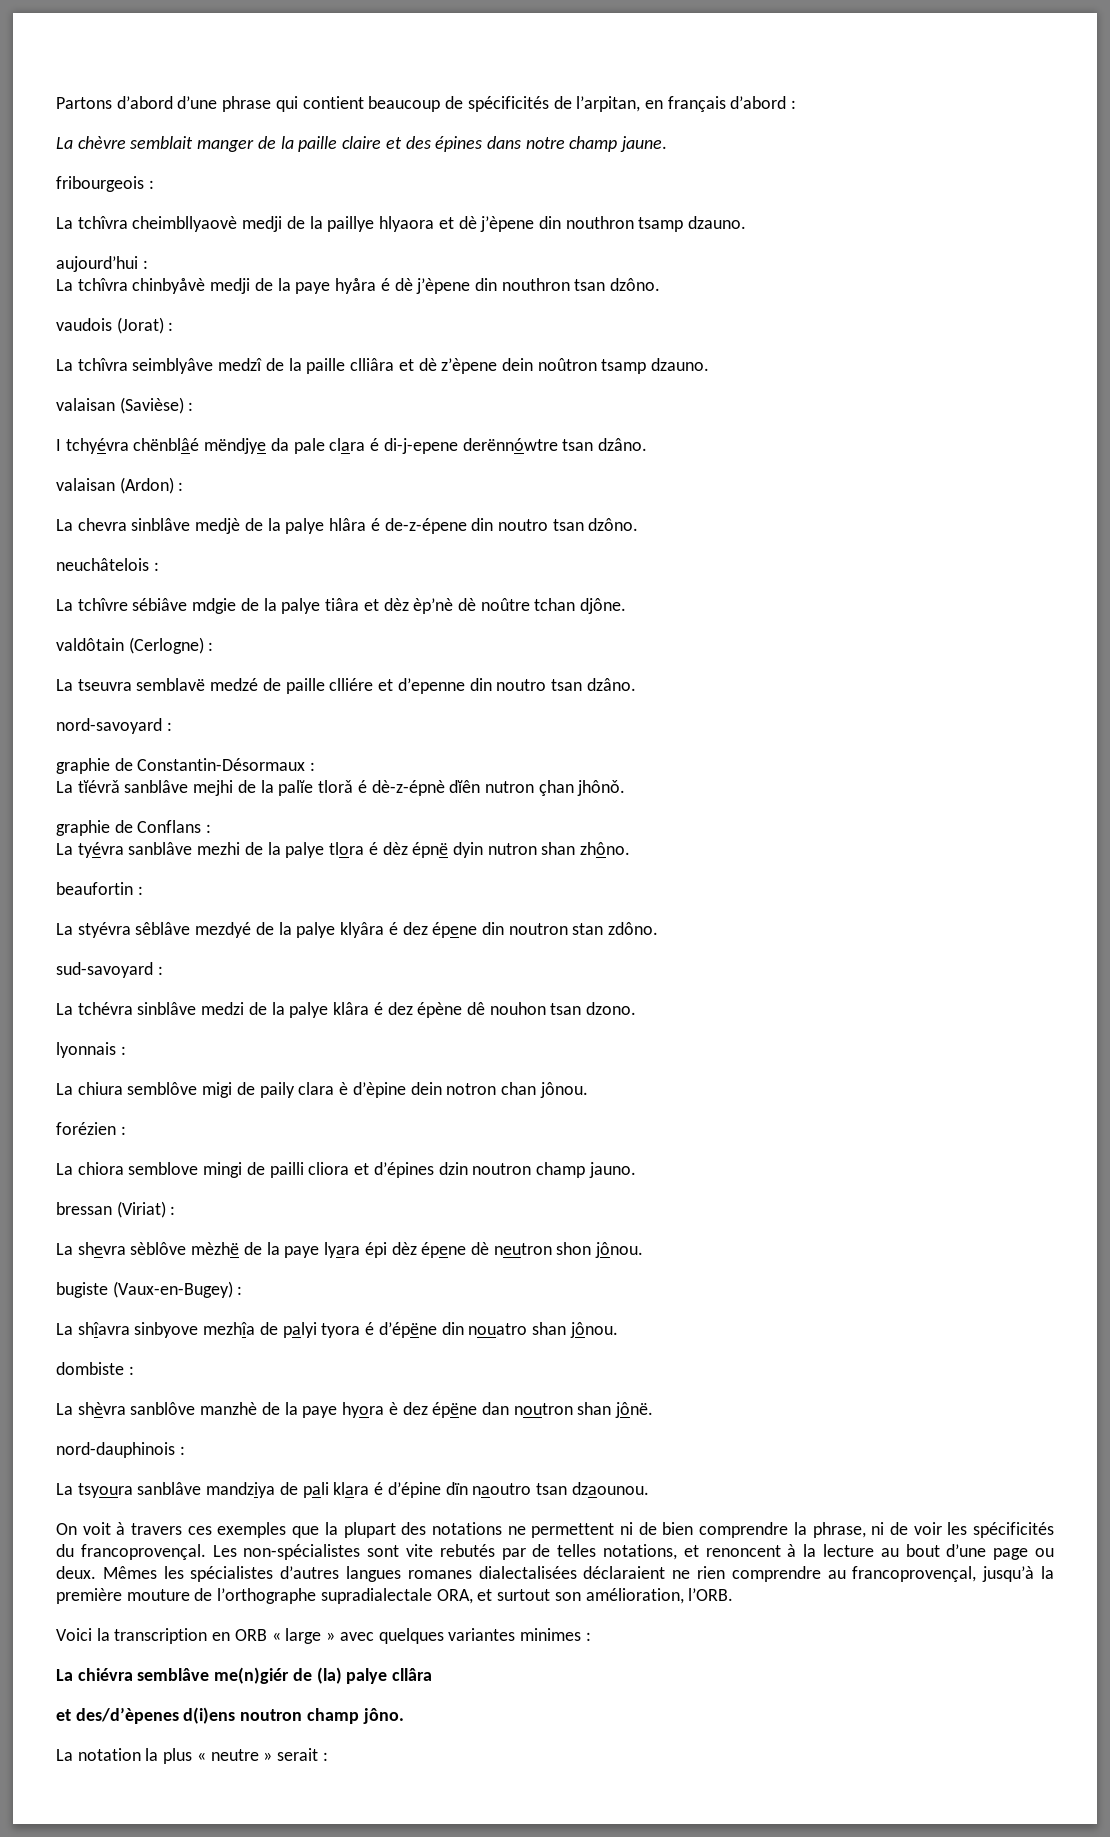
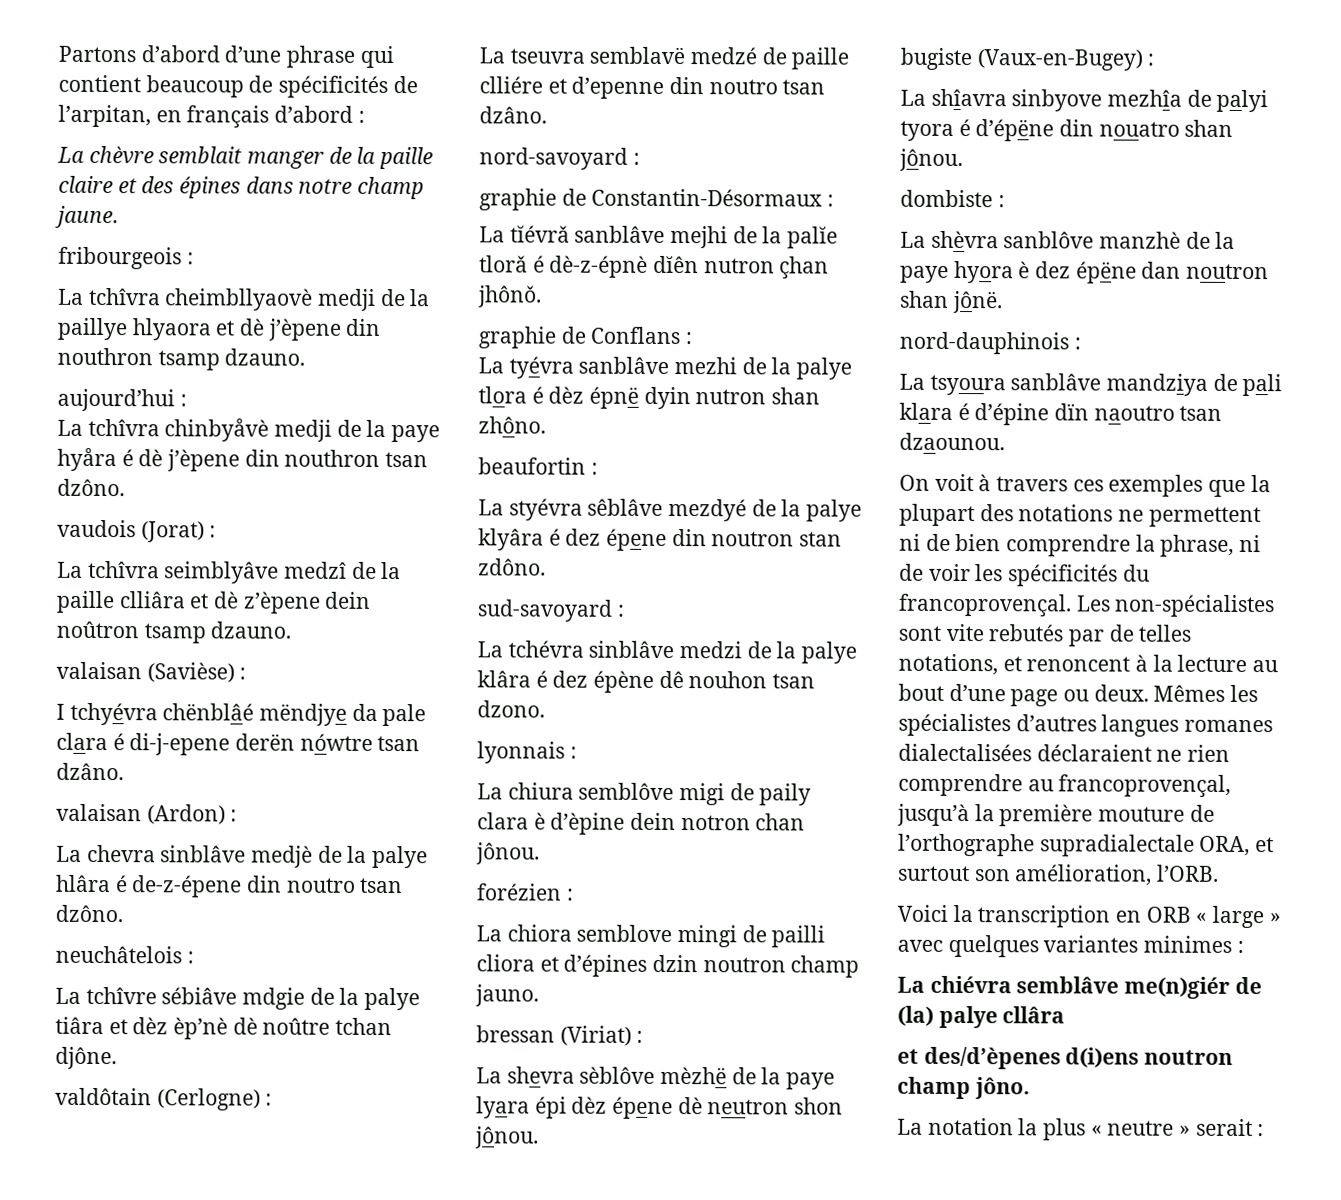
[462,438,558,451] derënnówtre -> [235,733,373,751] derën nówtre

